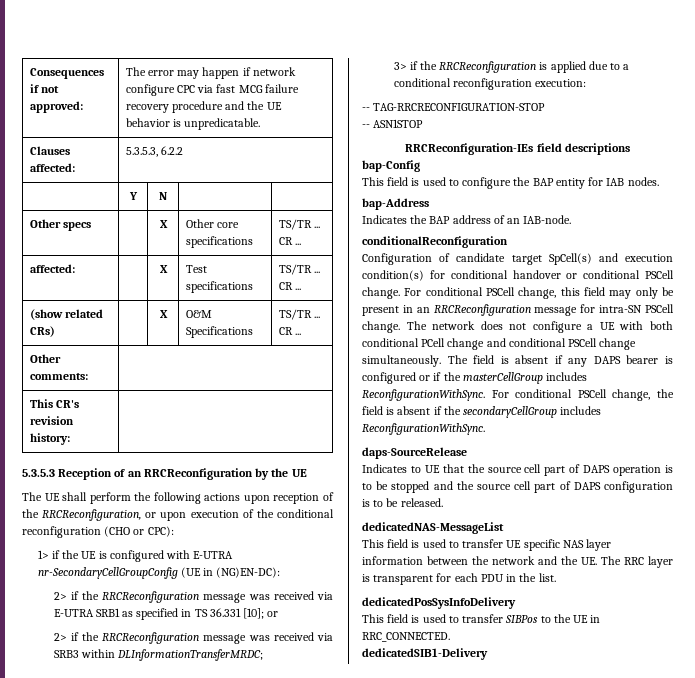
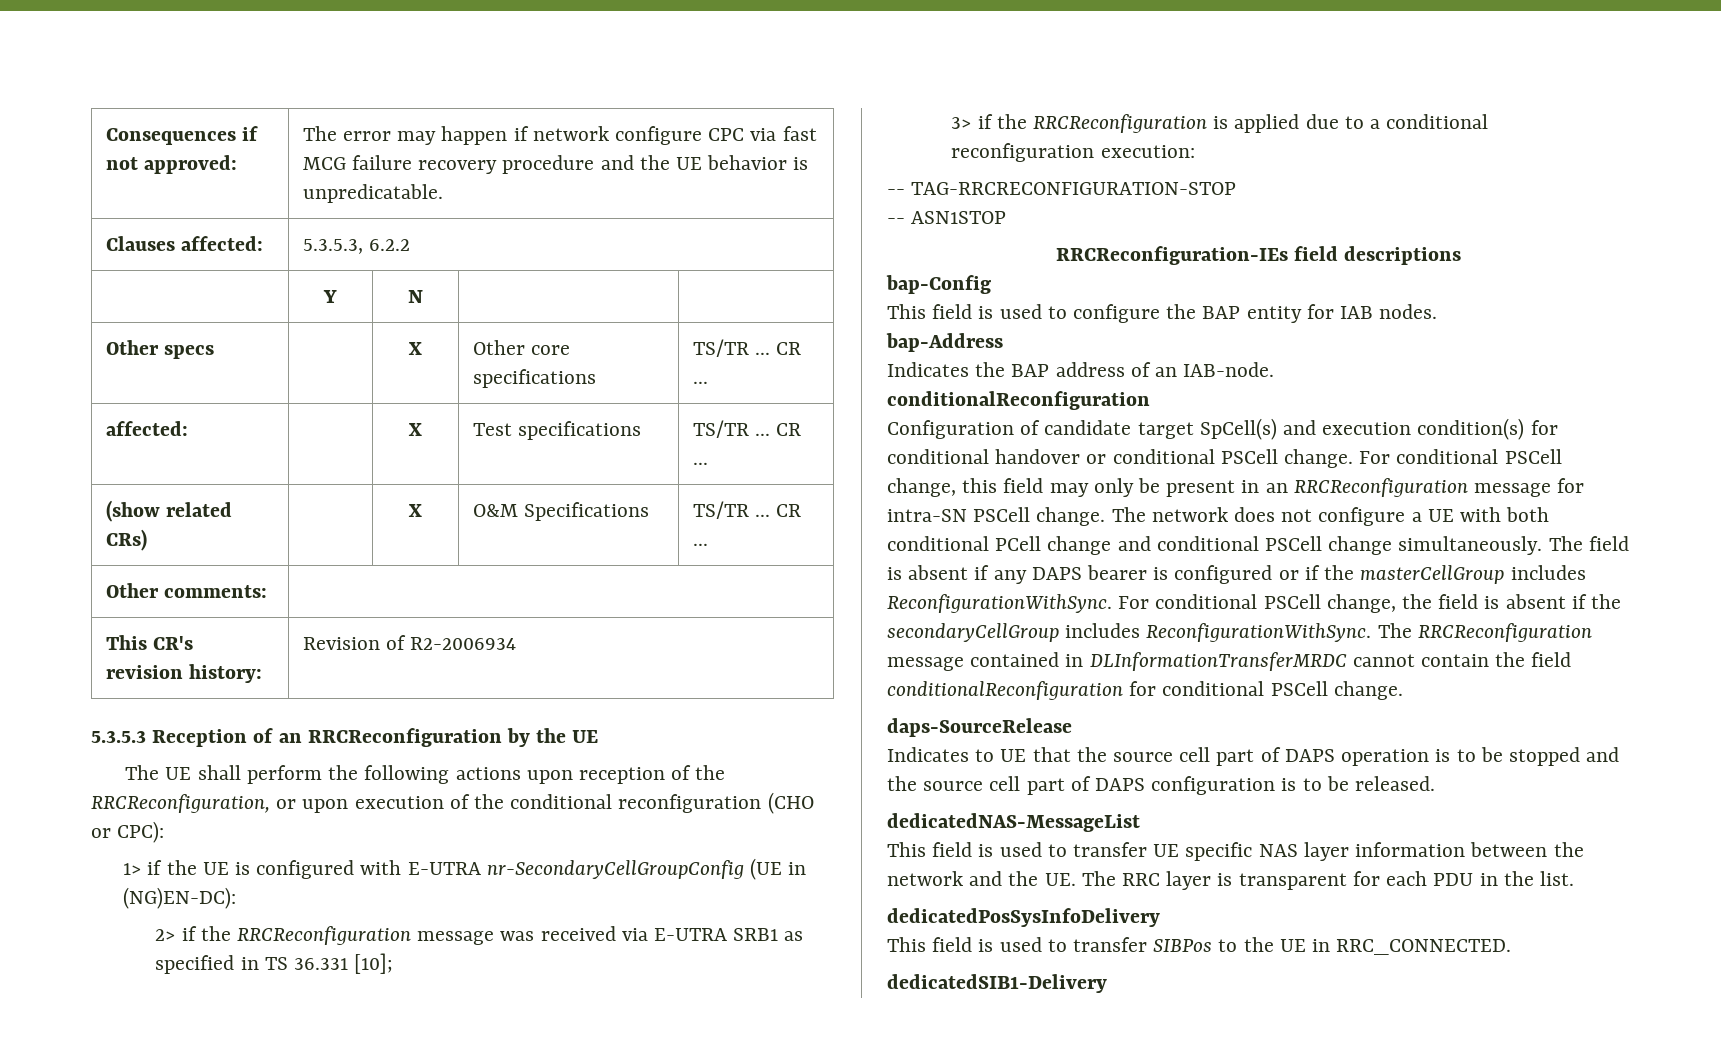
(70, 439) none -> [302,635,517,650] Revision of R2-2006934
[267,611,279,617] [53,632,333,644] [53,649,264,661] or // 2> if the RRCReconfiguration message was received via SRB3 within DLInformationTransferMRDC; -> (394, 963) none
(485, 429) none -> [1377,623,1592,642] [887,652,1572,671] [887,681,1403,700] The RRCReconfiguration message contained in DLInformationTransferMRDC cannot contain the field conditionalReconfiguration for conditional PSCell change.

